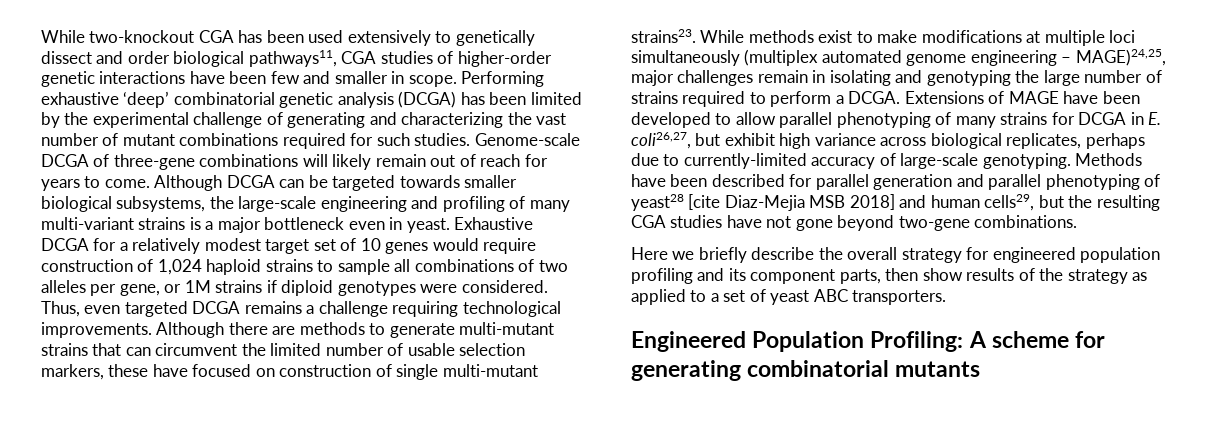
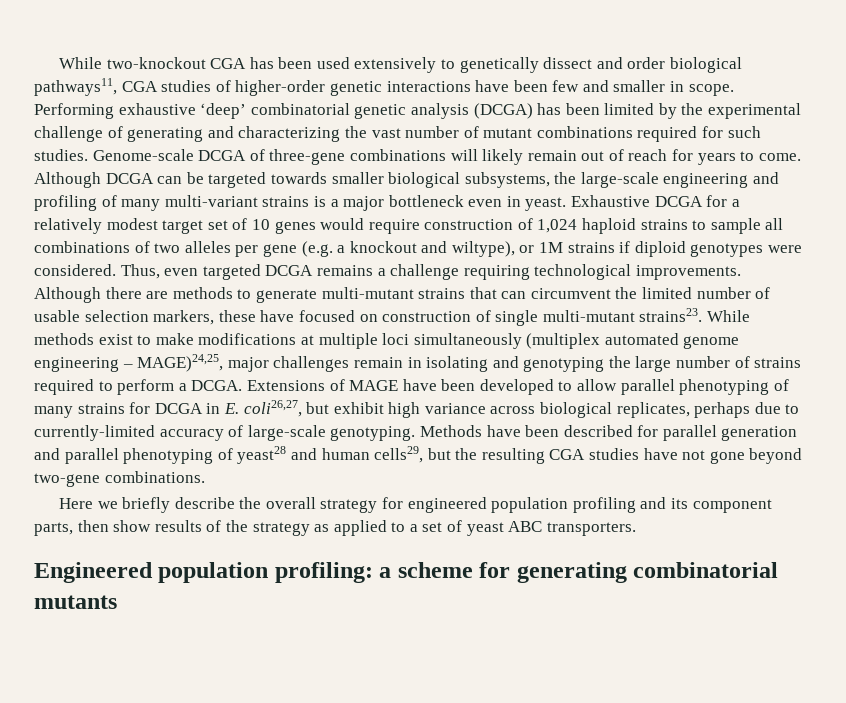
[119,284,160,296] gene, -> [262,241,515,257] gene (e.g. a knockout and wiltype),
[688,194,895,211] [cite Diaz-Mejia MSB 2018] -> (287, 455) none
[752,331,987,352] Population Profiling: A -> [158,562,392,583] population profiling: a

